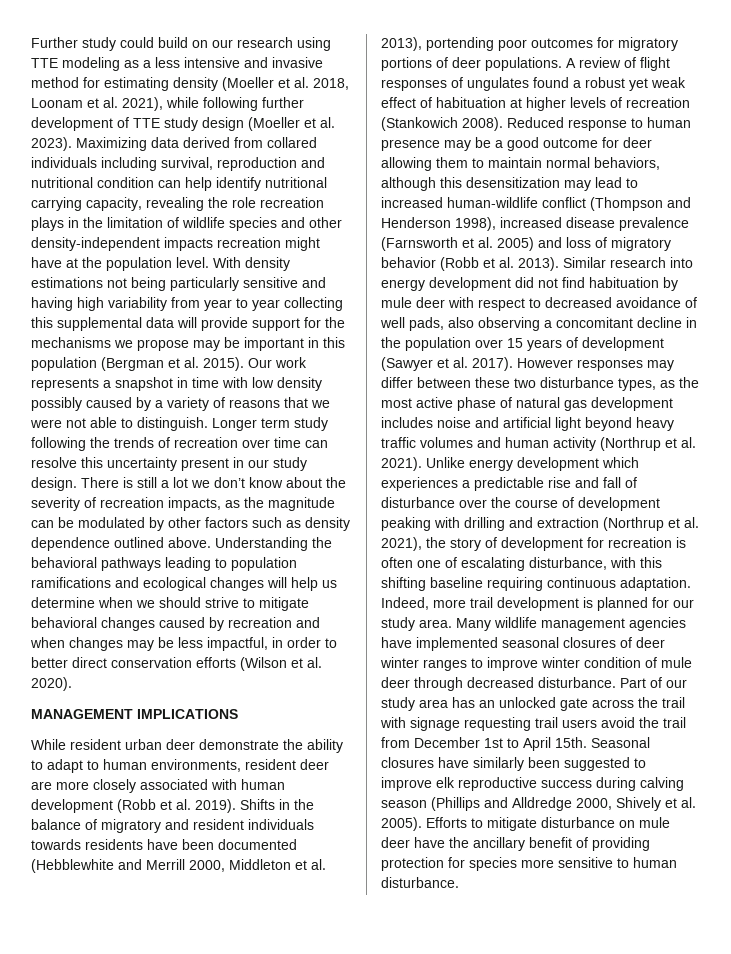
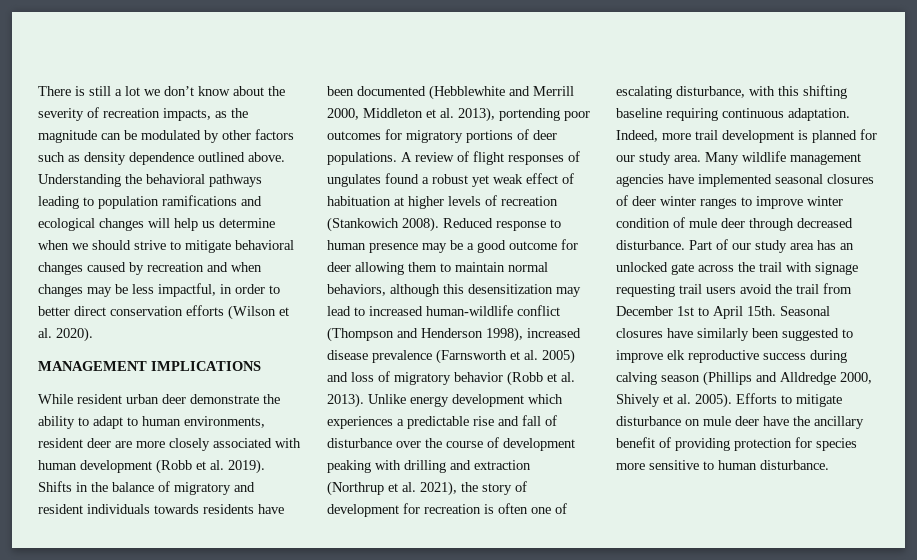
[31,37,331,51] [31,57,323,71] [31,77,349,91] [31,97,304,111] [31,117,335,131] [31,137,317,151] [31,157,325,171] [31,177,327,191] [31,197,324,211] [31,217,342,231] [31,237,320,251] [31,257,290,271] [31,277,326,291] [31,297,343,311] [31,317,345,331] [31,337,345,351] [31,357,307,371] [31,377,322,391] [31,397,330,411] [30,417,328,431] [31,437,328,451] [31,457,307,471] [31,477,77,491] Further study could build on our research using TTE modeling as a less intensive and invasive method for estimating density (Moeller et al. 2018, Loonam et al. 2021), while following further development of TTE study design (Moeller et al. 2023). Maximizing data derived from collared individuals including survival, reproduction and nutritional condition can help identify nutritional carrying capacity, revealing the role recreation plays in the limitation of wildlife species and other density-independent impacts recreation might have at the population level. With density estimations not being particularly sensitive and having high variability from year to year collecting this supplemental data will provide support for the mechanisms we propose may be important in this population (Bergman et al. 2015). Our work represents a snapshot in time with low density possibly caused by a variety of reasons that we were not able to distinguish. Longer term study following the trends of recreation over time can resolve this uncertainty present in our study design. -> (38, 91) none
[563,257,693,268] [381,277,678,291] [381,297,697,311] [380,317,697,331] [381,337,664,351] [381,357,674,371] [381,377,699,391] [381,397,673,411] [381,417,674,431] [381,437,696,451] [381,457,422,471] Similar research into energy development did not find habituation by mule deer with respect to decreased avoidance of well pads, also observing a concomitant decline in the population over 15 years of development (Sawyer et al. 2017). However responses may differ between these two disturbance types, as the most active phase of natural gas development includes noise and artificial light beyond heavy traffic volumes and human activity (Northrup et al. 2021). -> (364, 400) none

